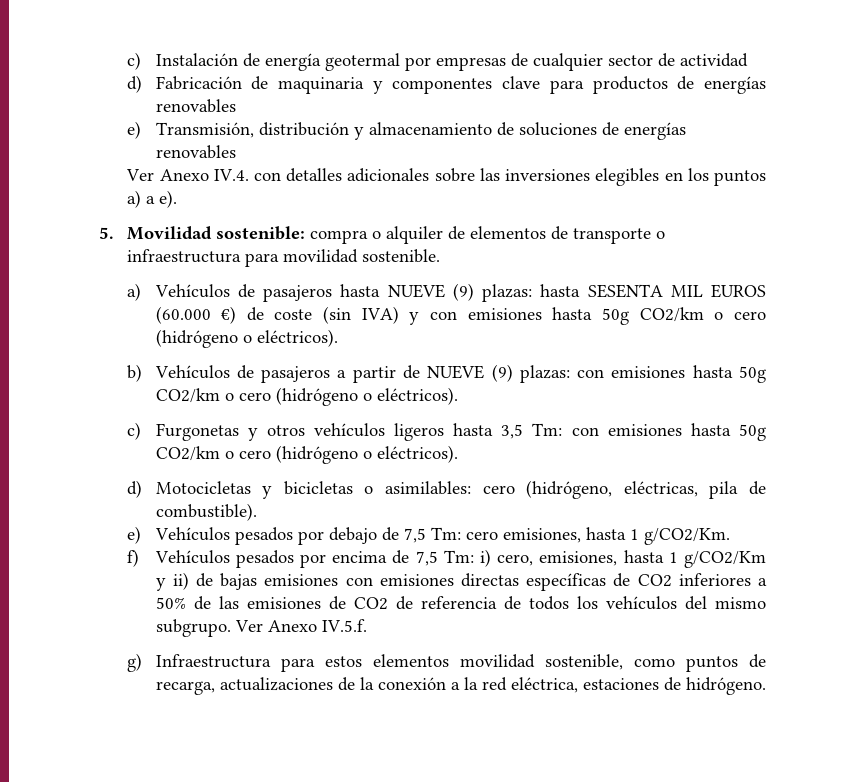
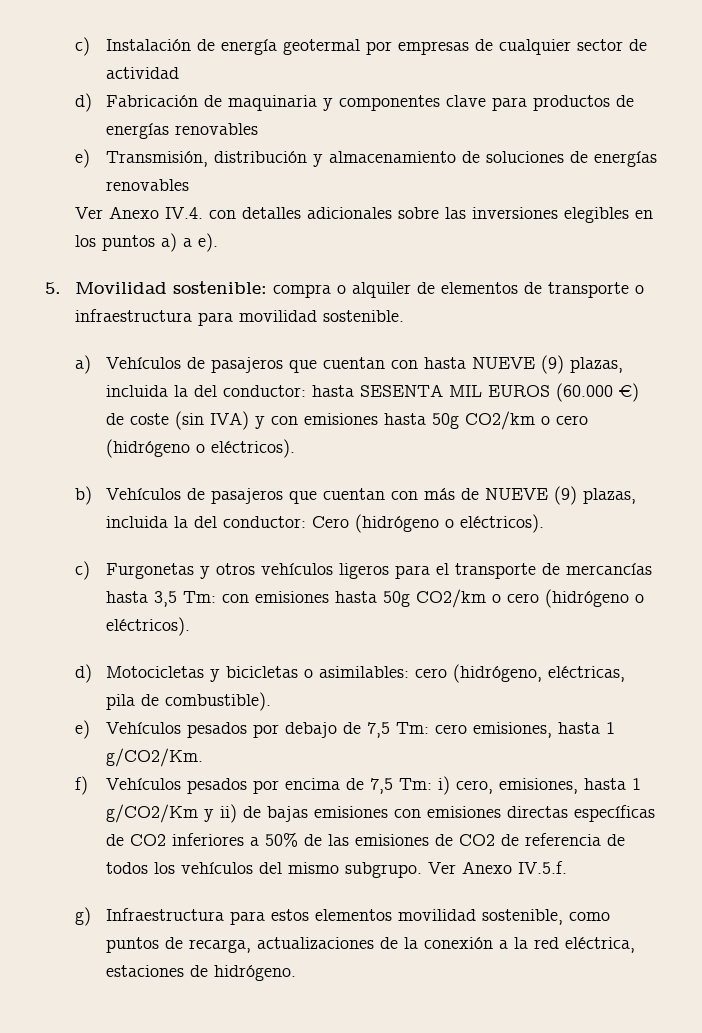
[340,283,533,302] hasta NUEVE (9) plazas: -> [288,355,623,374] [105,385,306,397] que cuentan con hasta NUEVE (9) plazas, incluida la del conductor:
[337,364,766,383] [155,388,271,403] a partir de NUEVE (9) plazas: con emisiones hasta 50g CO2/km o cero -> [288,486,636,505] [105,516,349,528] que cuentan con más de NUEVE (9) plazas, incluida la del conductor: Cero
(445, 432) none -> [394,563,652,579] para el transporte de mercancías

